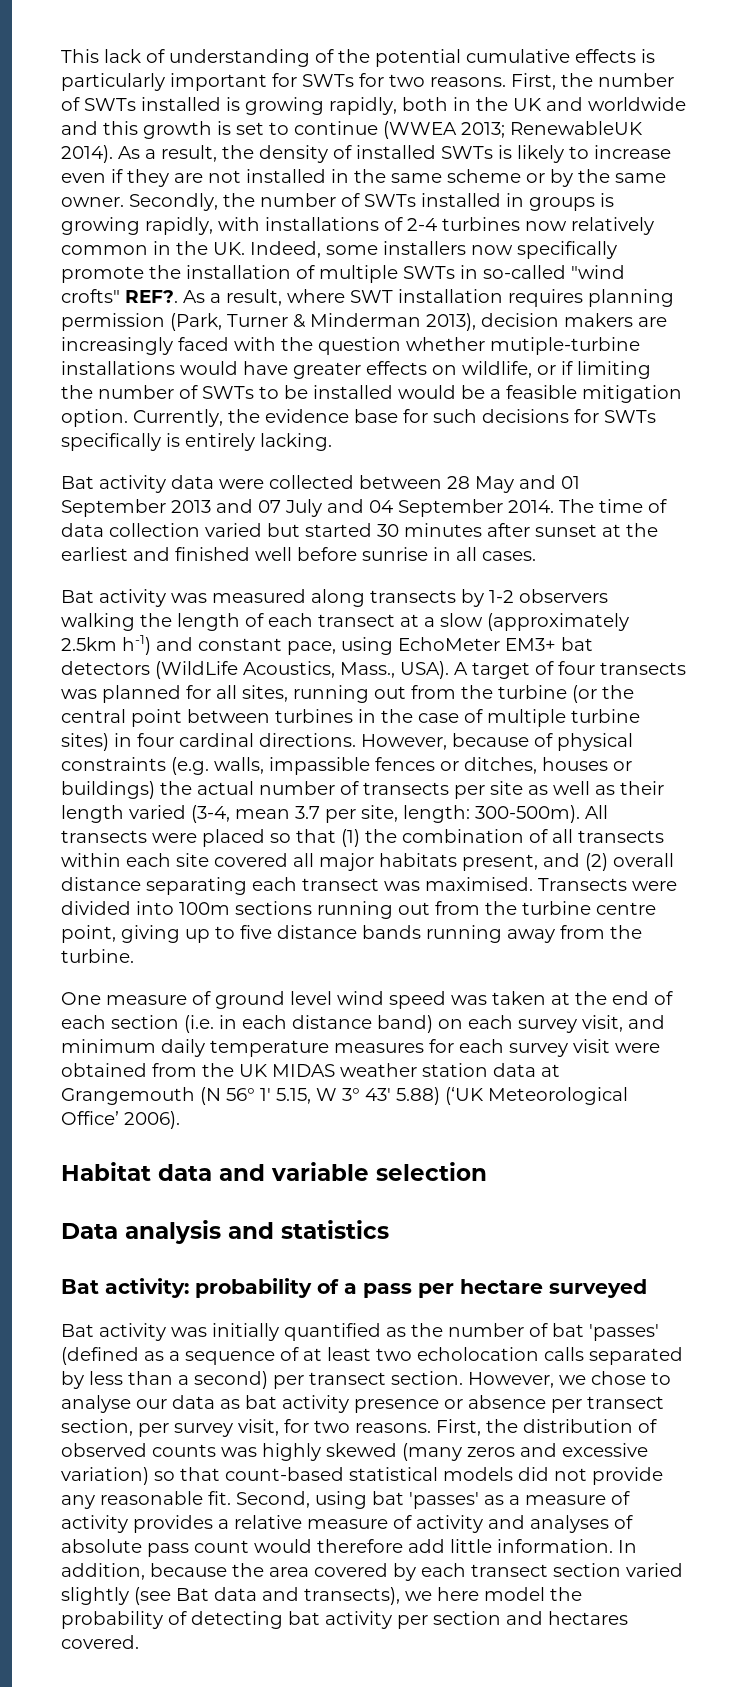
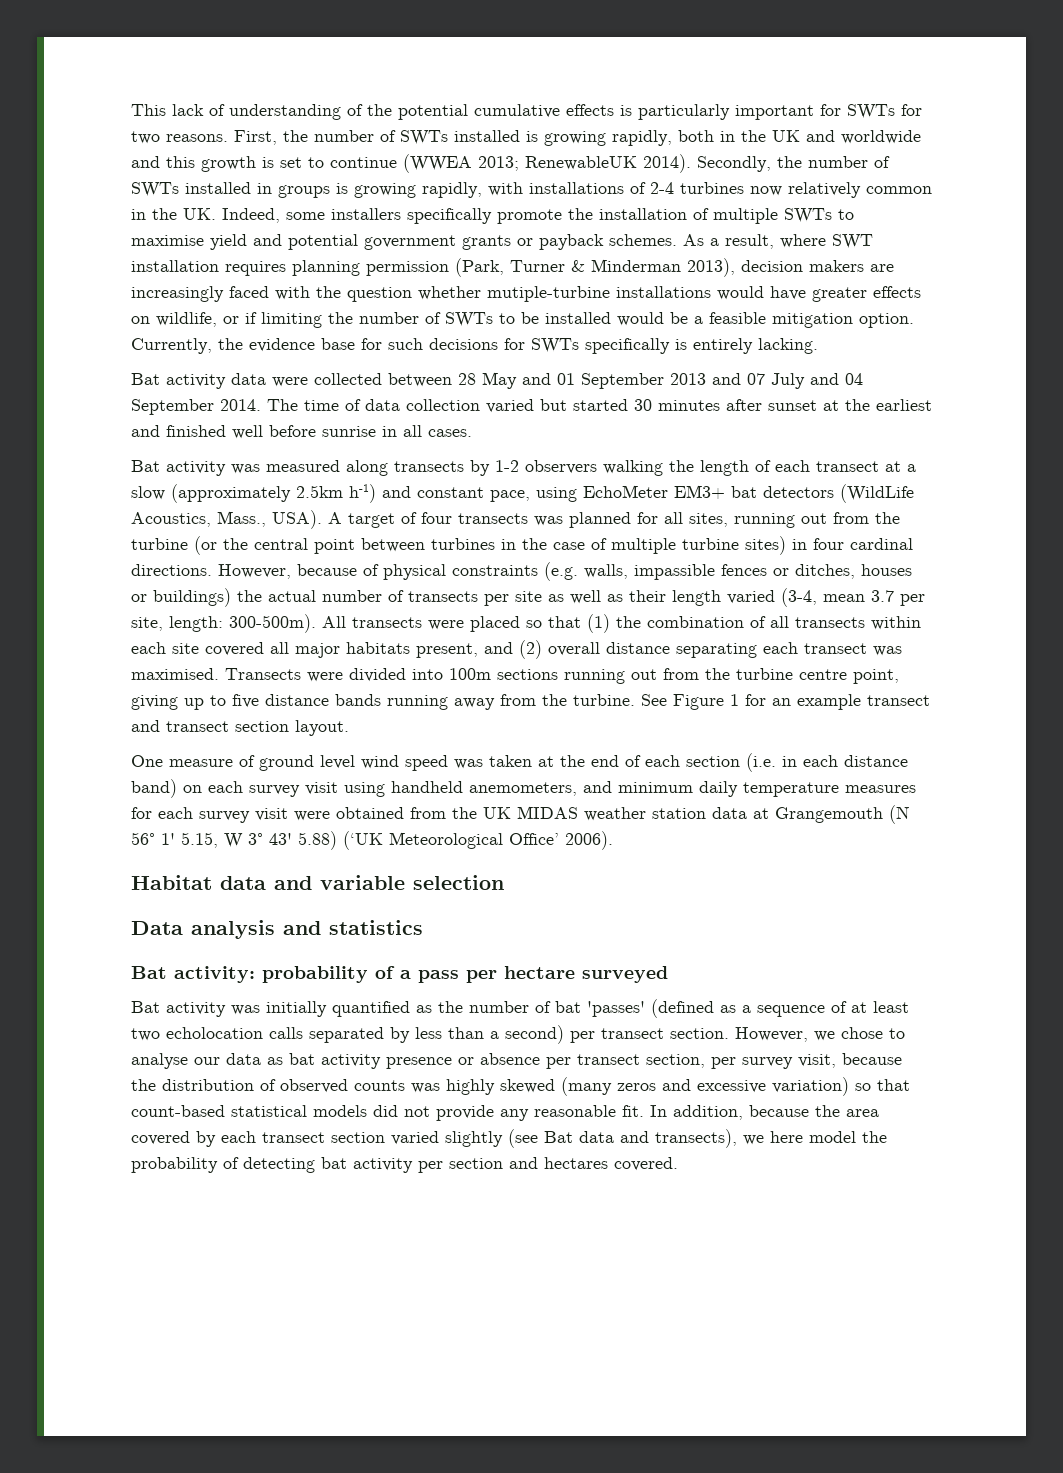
[118,145,671,163] [61,169,666,187] [61,197,124,207] As a result, the density of installed SWTs is likely to increase even if they are not installed in the same scheme or by the same owner. -> (691, 163) none
[471,245,513,255] now -> (401, 214) none
[460,265,625,279] [61,289,178,303] in so-called "wind crofts" REF?. -> [838,209,854,220] [131,234,677,250] to maximise yield and potential government grants or payback schemes.
(134, 956) none -> [641,694,930,710] [131,720,349,736] See Figure 1 for an example transect and transect section layout.
[582,1015,623,1032] visit, -> [305,781,577,797] visit using handheld anemometers,
[284,1419,481,1436] for two reasons. First, -> [842,1053,902,1065] because
[236,1491,630,1509] [61,1515,633,1533] [61,1539,613,1557] Second, using bat 'passes' as a measure of activity provides a relative measure of activity and analyses of absolute pass count would therefore add little information. -> (644, 1111) none

